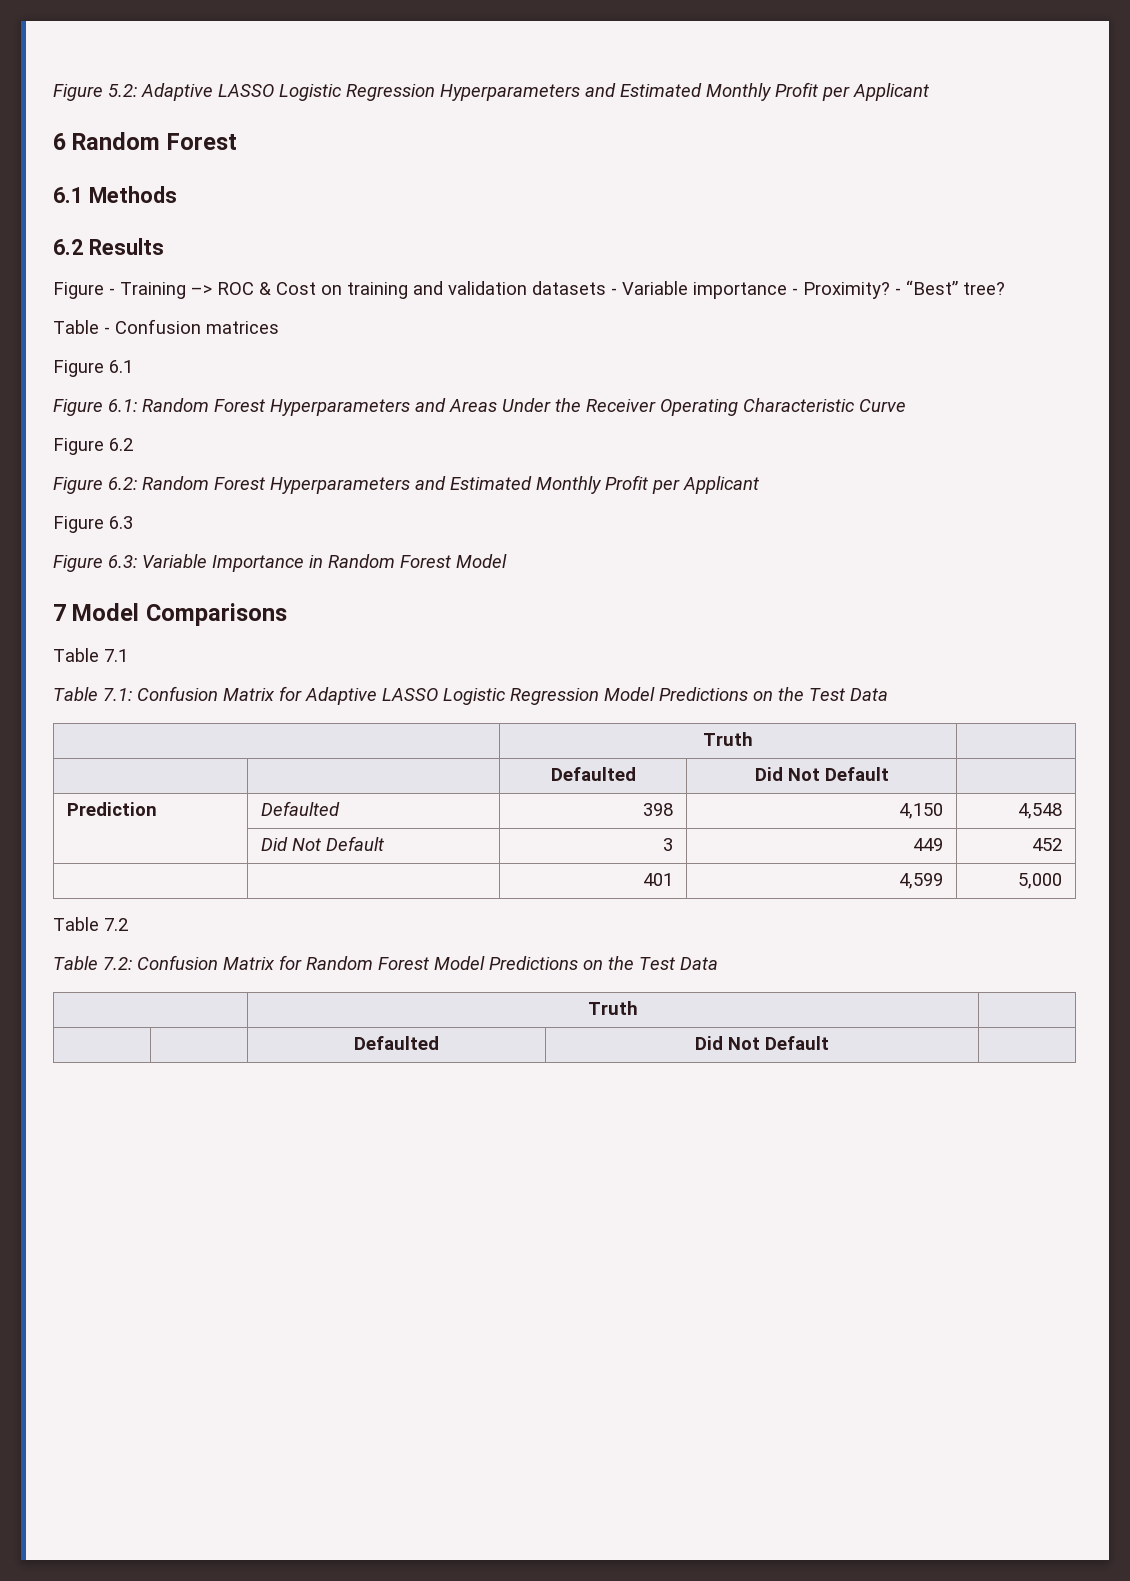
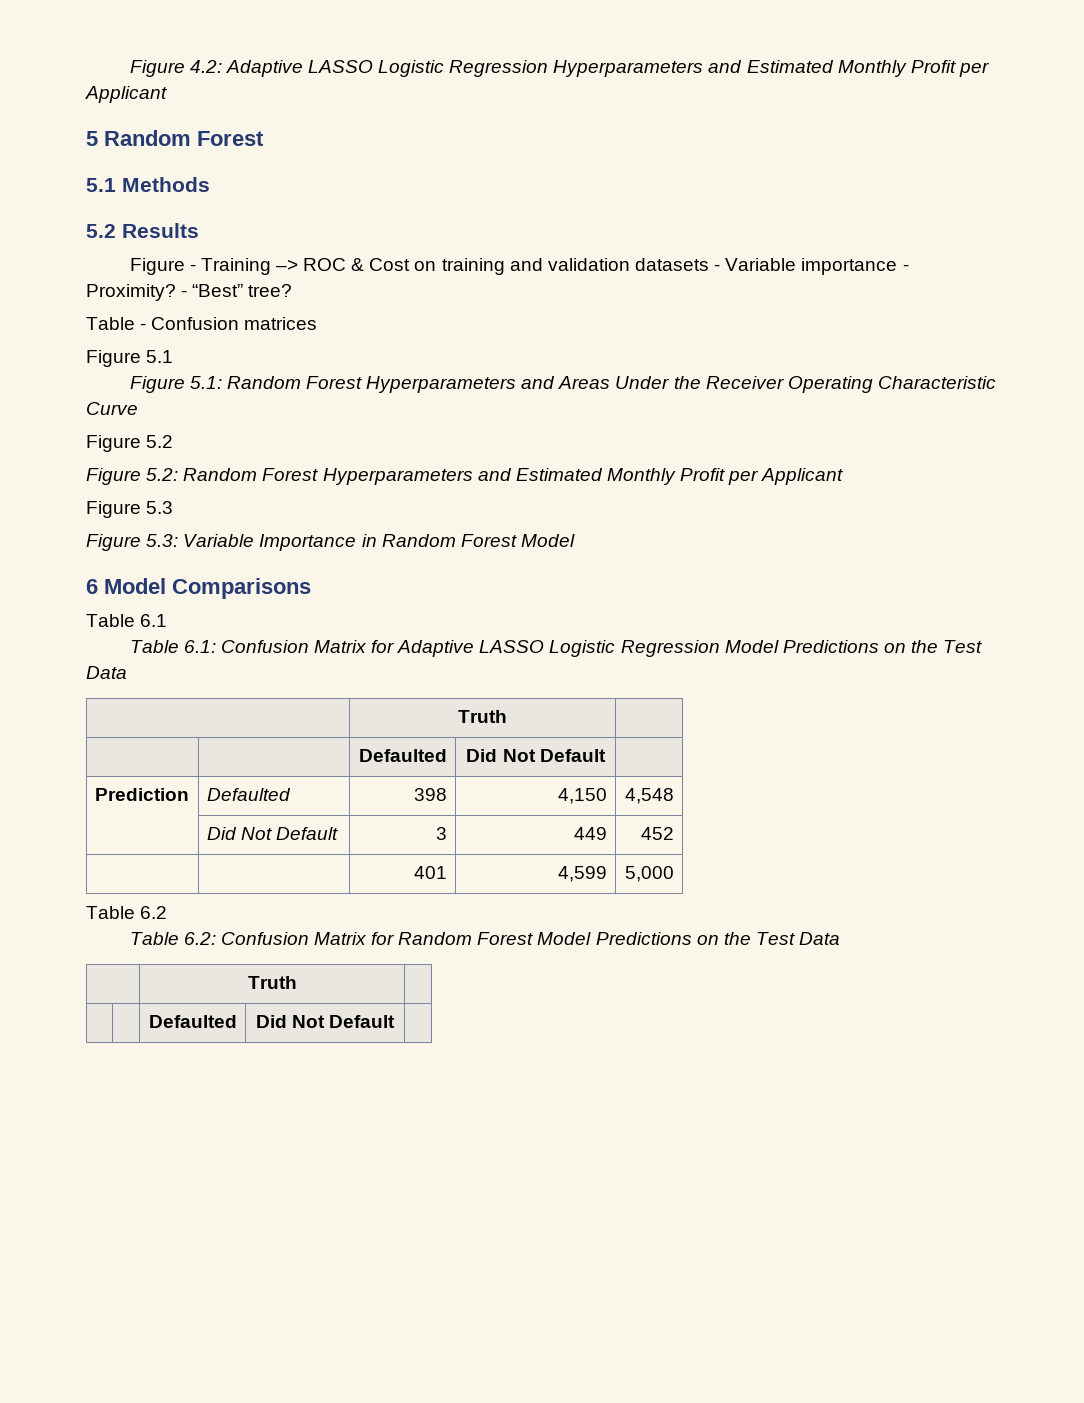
[53,84,137,101] Figure 5.2: -> [129,60,222,77] Figure 4.2:
[53,133,66,150] 6 -> [86,131,98,146] 5
[53,187,83,203] 6.1 -> [86,178,116,192] 5.1
[53,239,83,255] 6.2 -> [86,224,116,238] 5.2
[109,360,133,373] [53,399,137,416] 6.1 // Figure 6.1: -> [146,350,174,363] [129,376,222,393] 5.1 // Figure 5.1:
[109,438,133,451] [53,477,137,494] 6.2 // Figure 6.2: -> [146,435,174,448] [86,468,179,485] 5.2 // Figure 5.2:
[109,516,133,529] [53,555,137,572] 6.3 // Figure 6.3: -> [146,501,174,514] [86,534,179,551] 5.3 // Figure 5.3:
[53,604,66,621] 7 -> [86,579,98,594] 6
[104,649,128,662] [53,687,132,701] 7.1 // Table 7.1: -> [140,614,168,627] [129,640,216,653] 6.1 // Table 6.1:
[104,918,128,931] [53,956,132,970] 7.2 // Table 7.2: -> [140,906,168,919] [129,932,216,945] 6.2 // Table 6.2:

